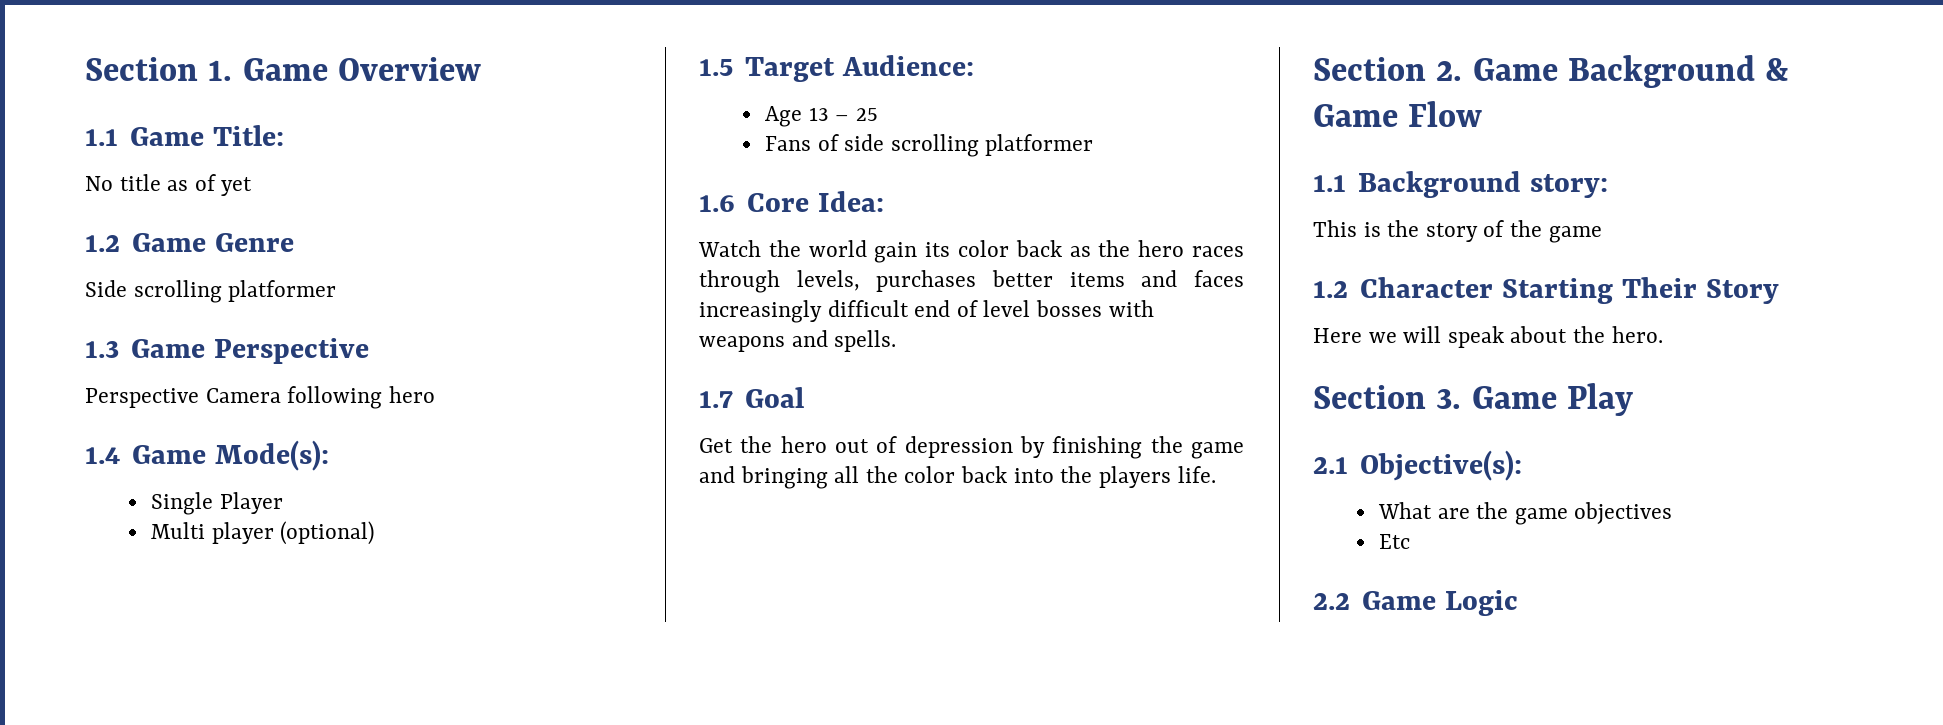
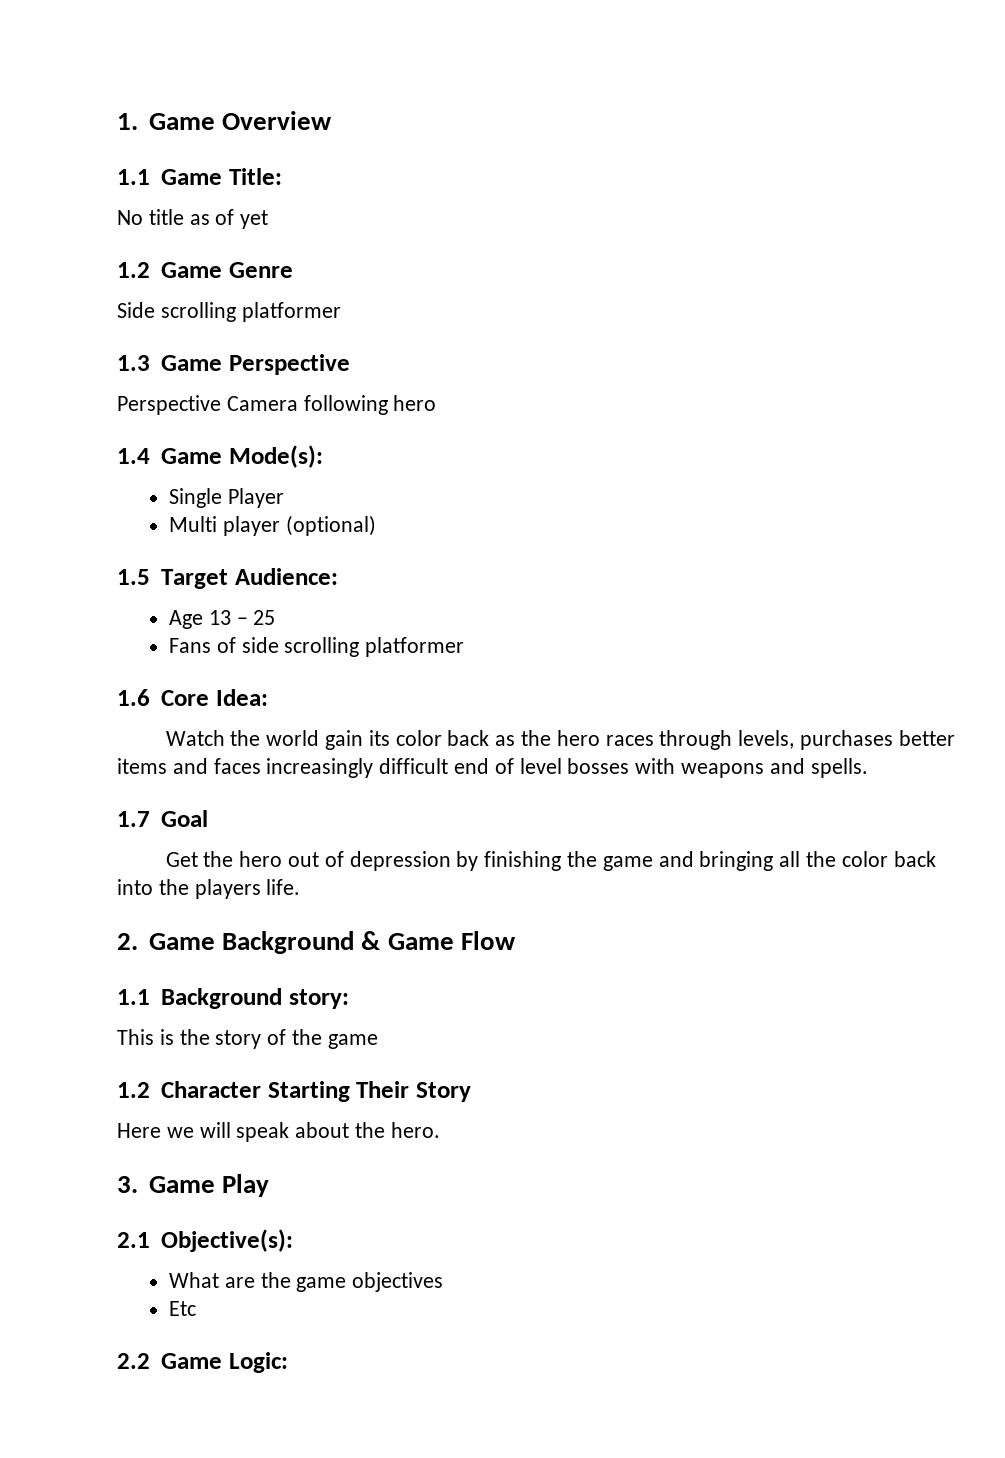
[85,57,198,81] Section -> (117, 121) none
[1313,57,1426,81] Section -> (301, 887) none
[1313,385,1426,409] Section -> (440, 1130) none
[1445,590,1519,616] Logic -> [228,1352,288,1373] Logic:

